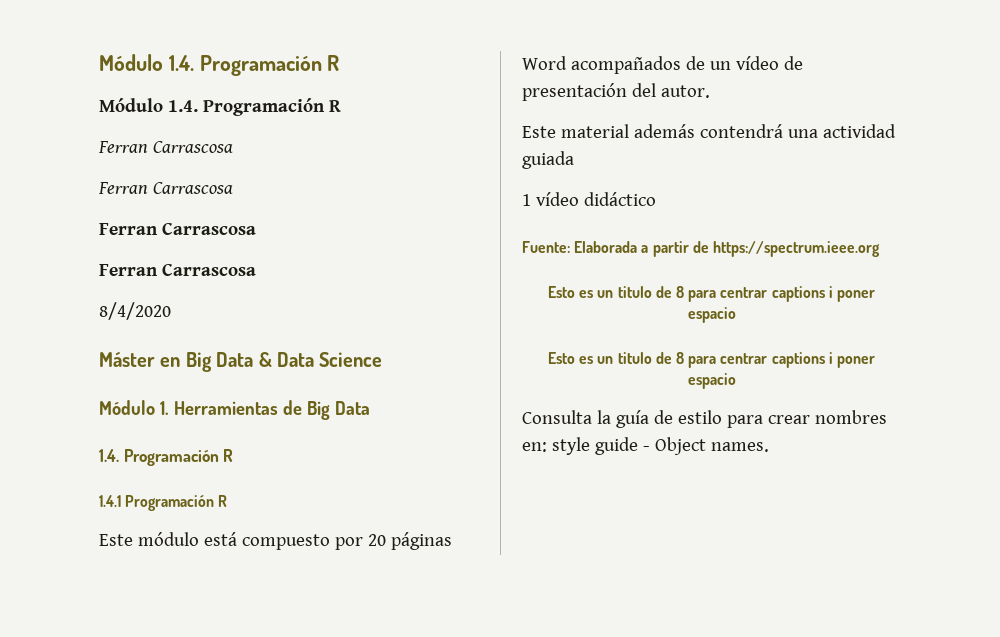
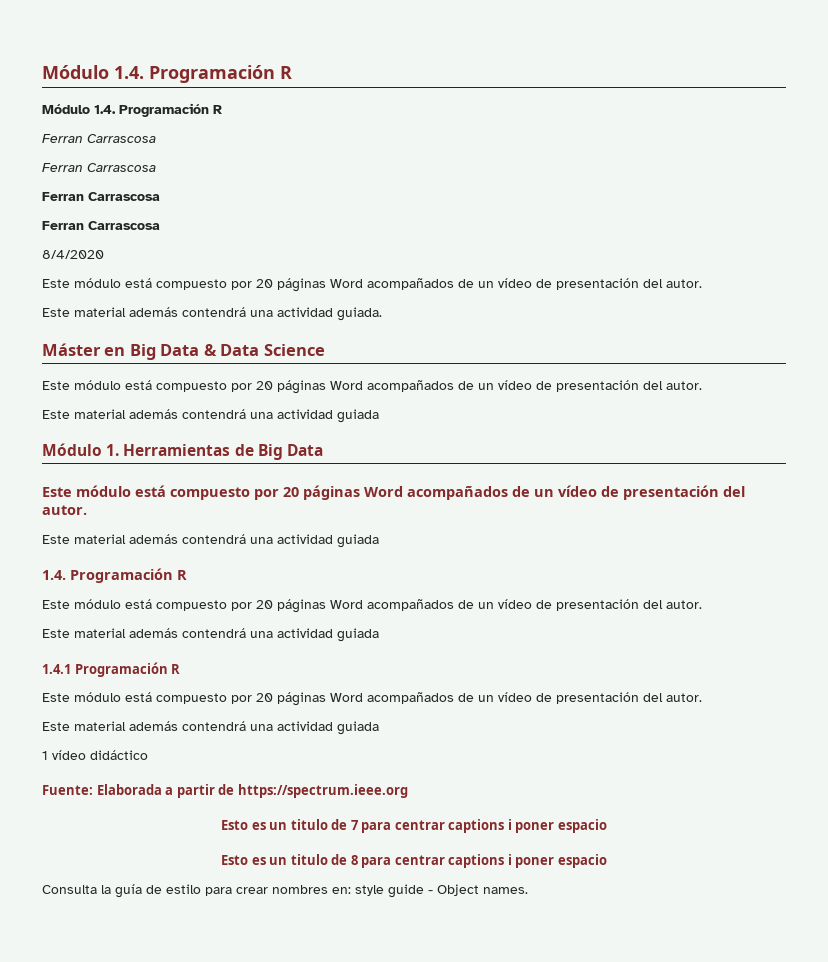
(171, 311) none -> [42,278,702,292] [42,307,382,321] // Este módulo está compuesto por 20 páginas Word acompañados de un vídeo de presentación del autor. // Este material además contendrá una actividad guiada.
(383, 359) none -> [42,380,702,394] [42,409,379,423] // Este módulo está compuesto por 20 páginas Word acompañados de un vídeo de presentación del autor. // Este material además contendrá una actividad guiada
[99,449,234,466] 1.4. Programación R -> [42,485,745,500] [42,505,87,515] [42,534,379,548] [42,568,187,583] [42,599,702,613] [42,628,379,642] Este módulo está compuesto por 20 páginas Word acompañados de un vídeo de presentación del autor. // Este material además contendrá una actividad guiada // 1.4. Programación R // Este módulo está compuesto por 20 páginas Word acompañados de un vídeo de presentación del autor. // Este material además contendrá una actividad guiada
[676,286,684,298] 8 -> [350,820,358,830] 7

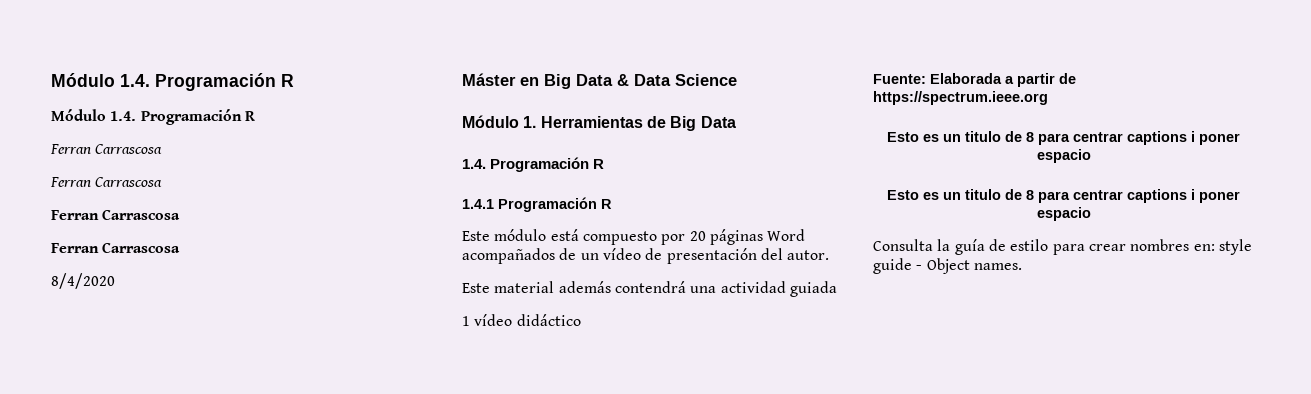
[42,278,702,292] [42,307,382,321] // Este módulo está compuesto por 20 páginas Word acompañados de un vídeo de presentación del autor. // Este material además contendrá una actividad guiada. -> (115, 281) none
[42,380,702,394] [42,409,379,423] // Este módulo está compuesto por 20 páginas Word acompañados de un vídeo de presentación del autor. // Este material además contendrá una actividad guiada -> (737, 80) none
[42,485,745,500] [42,505,87,515] [42,534,379,548] [42,568,187,583] [42,599,702,613] [42,628,379,642] Este módulo está compuesto por 20 páginas Word acompañados de un vídeo de presentación del autor. // Este material además contendrá una actividad guiada // 1.4. Programación R // Este módulo está compuesto por 20 páginas Word acompañados de un vídeo de presentación del autor. // Este material además contendrá una actividad guiada -> [462,157,605,172] 1.4. Programación R
[350,820,358,830] 7 -> [1026,132,1034,142] 8

